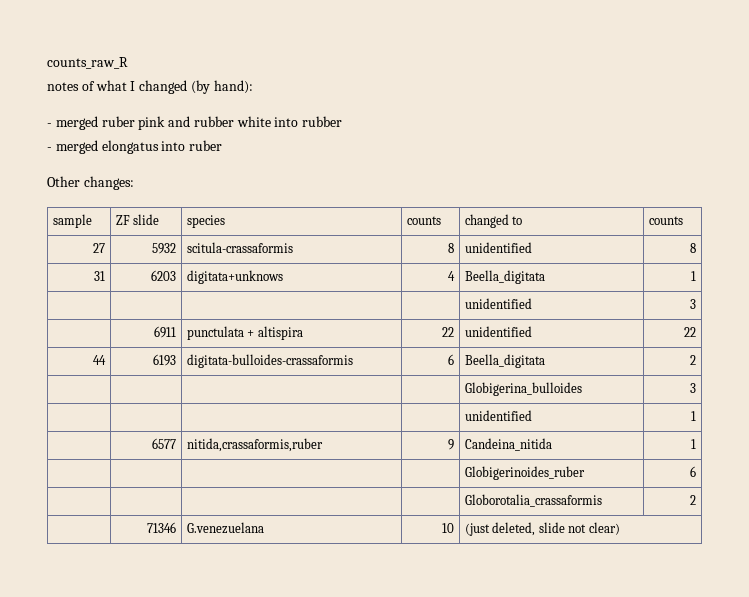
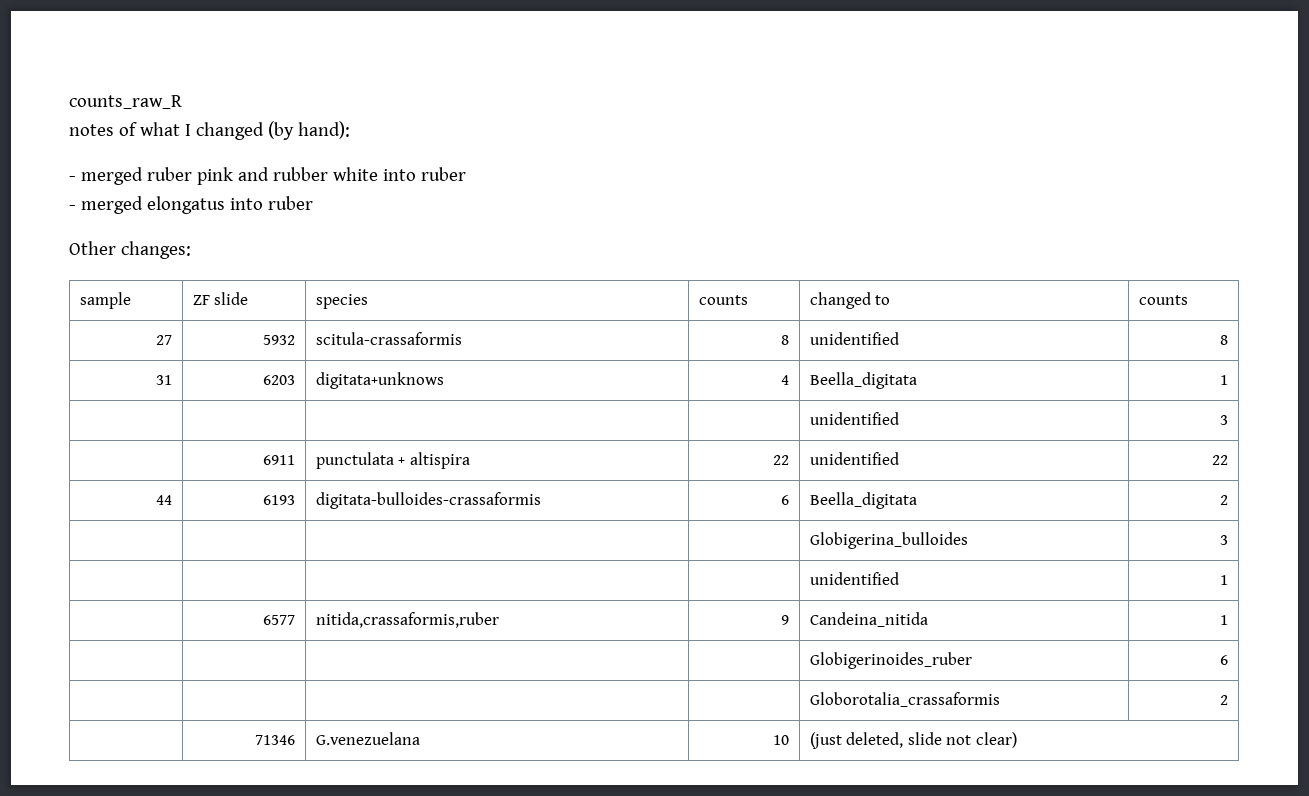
[302,116,343,127] rubber -> [420,167,466,181] ruber

